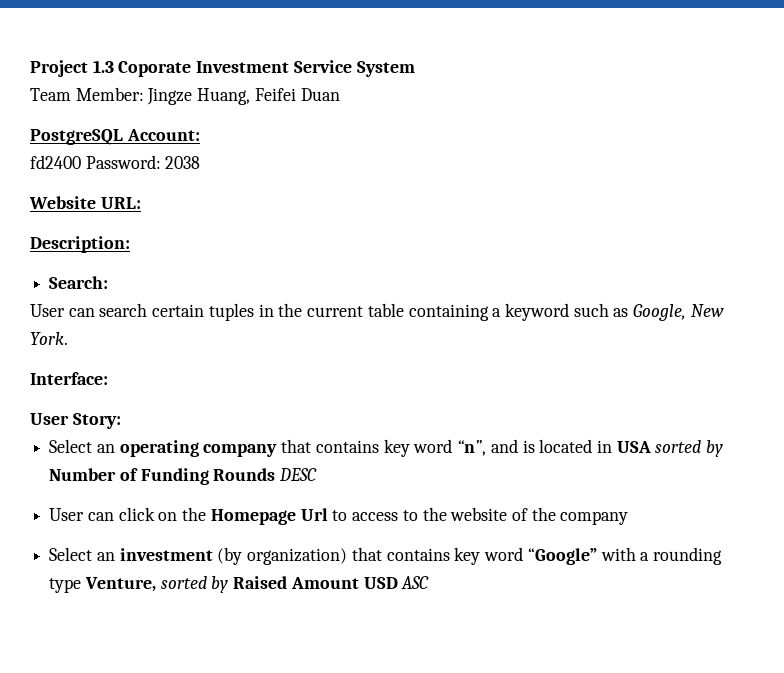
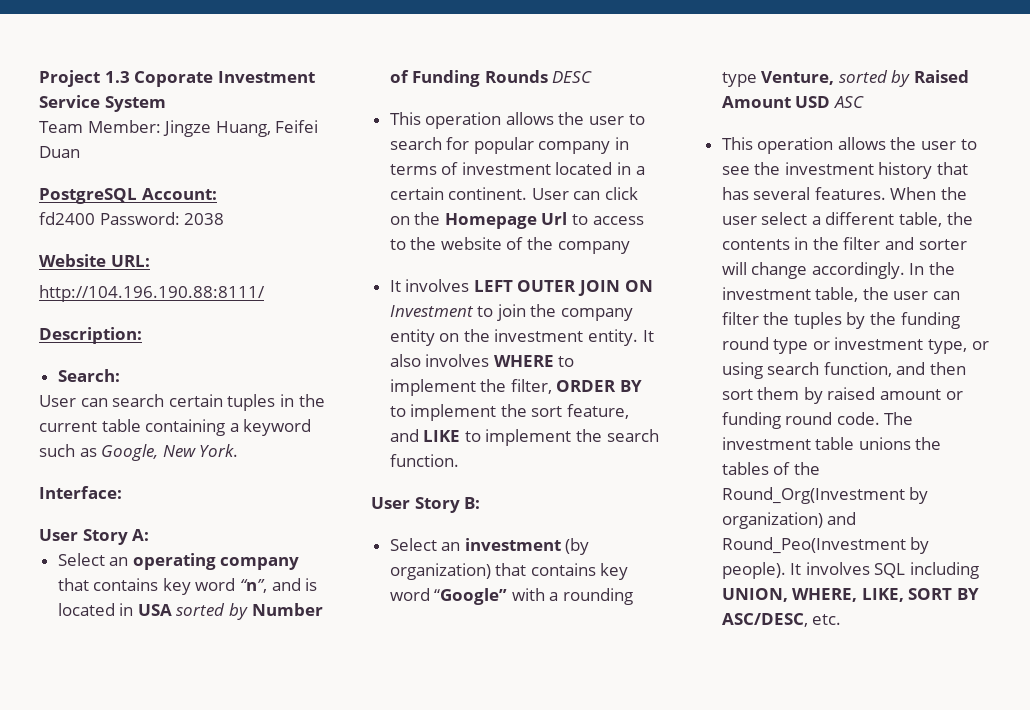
(141, 203) none -> [39,285,265,302] // http://104.196.190.88:8111/
[72,413,121,429] Story: -> [82,529,150,545] Story A:
(318, 474) none -> [389,112,645,129] [389,137,630,154] [389,162,645,175] [389,187,528,200] This operation allows the user to search for popular company in terms of investment located in a certain continent.
(629, 518) none -> [389,279,653,296] [389,304,634,321] [389,329,654,346] [389,354,575,367] [389,379,643,396] [389,404,630,421] [389,429,659,446] [389,454,459,467] [371,497,481,513] // It involves LEFT OUTER JOIN ON Investment to join the company entity on the investment entity. It also involves WHERE to implement the filter, ORDER BY to implement the sort feature, and LIKE to implement the search function. // User Story B:
(430, 582) none -> [721,137,977,154] [721,162,969,179] [721,187,968,200] [721,212,973,227] [721,237,967,250] [721,262,956,279] [721,287,961,302] [721,312,960,329] [721,337,989,354] [721,362,967,379] [721,387,963,404] [721,412,914,429] [721,437,942,450] [721,462,820,475] [721,487,929,504] [721,512,857,529] [721,537,930,554] [721,562,980,579] [721,588,980,602] [721,613,842,627] // This operation allows the user to see the investment history that has several features. When the user select a different table, the contents in the filter and sorter will change accordingly. In the investment table, the user can filter the tuples by the funding round type or investment type, or using search function, and then sort them by raised amount or funding round code. The investment table unions the tables of the Round_Org(Investment by organization) and Round_Peo(Investment by people). It involves SQL including UNION, WHERE, LIKE, SORT BY ASC/DESC, etc.

